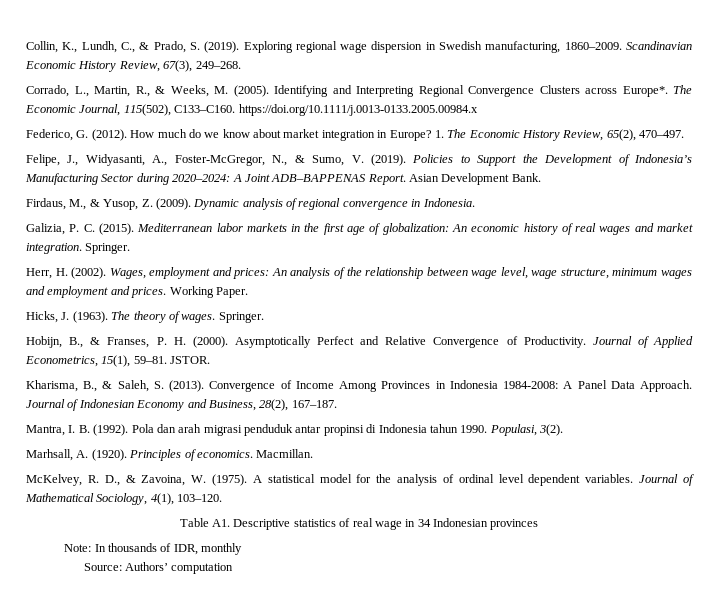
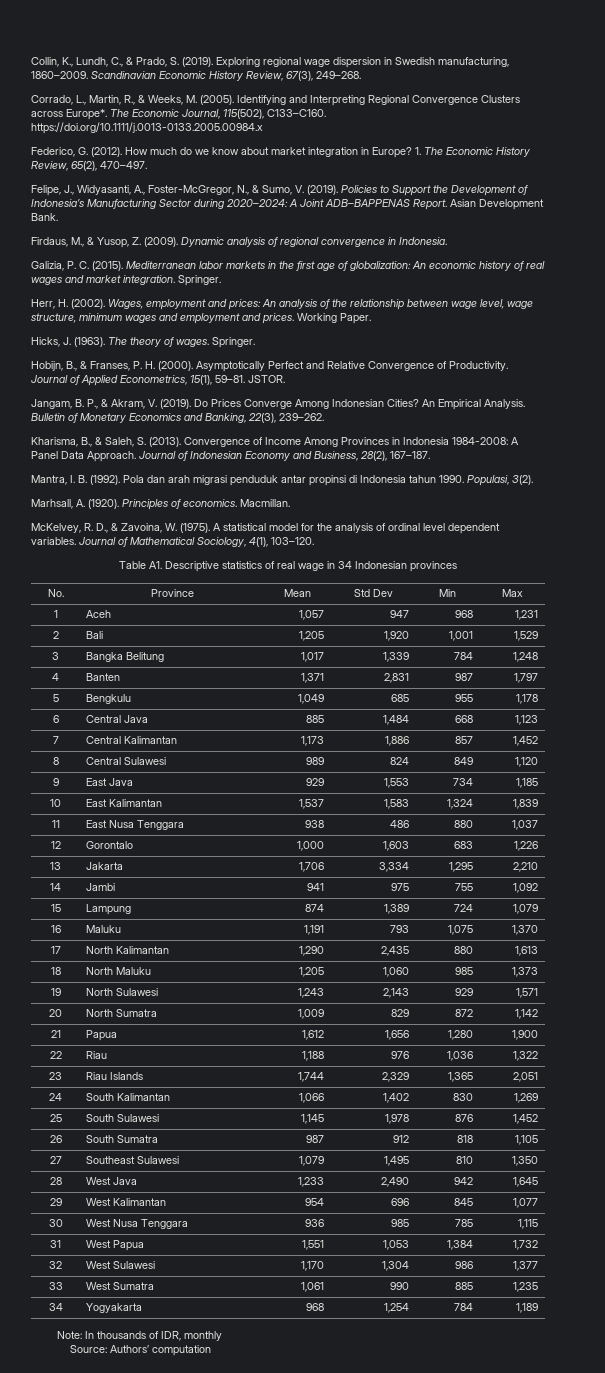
(211, 360) none -> [31,399,525,410] [31,413,324,423] // Jangam, B. P., & Akram, V. (2019). Do Prices Converge Among Indonesian Cities? An Empirical Analysis. Bulletin of Monetary Economics and Banking, 22(3), 239–262.
(539, 524) none -> [47,589,64,597] [150,589,194,597] [284,589,311,597] [353,589,393,597] [439,589,456,597] [501,589,523,597] [53,610,58,618] [86,610,112,618] [298,610,324,620] [389,610,409,618] [454,610,473,618] [514,610,538,620] [52,631,59,639] [86,631,104,639] [298,631,324,641] [383,631,409,641] [448,631,473,641] [513,631,538,641] [52,652,59,660] [86,652,165,662] [300,652,324,662] [382,652,409,662] [453,652,473,660] [512,652,538,662] [52,673,59,681] [86,673,121,681] [300,673,324,683] [383,673,409,683] [454,673,473,681] [513,673,538,683] [52,694,59,702] [86,694,132,704] [297,694,324,704] [390,694,409,702] [454,694,473,702] [515,694,538,704] [52,715,59,723] [86,715,149,723] [305,715,324,723] [382,715,409,725] [454,715,473,723] [514,715,538,725] [52,736,59,744] [86,736,178,744] [300,736,324,746] [384,736,409,746] [454,736,473,744] [512,736,538,746] [52,757,59,765] [86,757,167,765] [305,757,324,765] [389,757,409,765] [453,757,473,765] [514,757,538,767] [52,778,59,786] [86,778,134,786] [305,778,324,786] [383,778,409,788] [452,778,473,786] [515,778,538,788] [50,799,61,807] [86,799,163,807] [298,799,324,809] [383,799,409,809] [446,799,473,809] [512,799,538,809] [51,820,60,828] [86,820,185,830] [304,820,324,828] [389,820,409,828] [453,820,473,828] [511,820,538,830] [50,841,61,849] [86,841,134,849] [296,841,324,851] [382,841,409,851] [453,841,473,849] [513,841,538,851] [50,862,61,870] [86,862,124,870] [298,862,324,872] [378,862,409,872] [448,862,473,872] [512,862,538,872] [50,883,61,891] [86,883,116,891] [306,883,324,891] [390,883,409,891] [454,883,473,891] [512,883,538,893] [50,904,61,912] [86,904,132,915] [304,904,324,912] [383,904,409,914] [453,904,473,912] [512,904,538,914] [50,925,61,933] [86,925,122,933] [303,925,324,935] [389,925,409,933] [447,925,473,935] [511,925,538,935] [50,946,61,954] [86,946,170,954] [298,946,324,956] [380,946,409,956] [453,946,473,954] [514,946,538,956] [50,967,61,975] [86,967,152,975] [298,967,324,977] [382,967,409,977] [454,967,473,975] [511,967,538,977] [50,988,61,996] [86,988,159,996] [297,988,324,998] [382,988,409,998] [454,988,473,996] [515,988,538,998] [49,1009,62,1017] [86,1009,158,1017] [297,1009,324,1019] [390,1009,409,1017] [454,1009,473,1017] [514,1009,538,1019] [50,1030,61,1038] [86,1030,118,1041] [301,1030,324,1040] [384,1030,409,1040] [447,1030,473,1040] [511,1030,538,1040] [49,1051,62,1059] [86,1051,108,1059] [301,1051,324,1061] [390,1051,409,1059] [446,1051,473,1061] [512,1051,538,1061] [49,1072,62,1080] [86,1072,144,1080] [297,1072,324,1082] [381,1072,409,1082] [447,1072,473,1082] [512,1072,538,1082] [49,1093,62,1101] [86,1093,171,1101] [298,1093,324,1103] [382,1093,409,1103] [452,1093,473,1101] [513,1093,538,1103] [49,1114,62,1122] [86,1114,160,1122] [300,1114,324,1124] [384,1114,409,1124] [454,1114,473,1122] [512,1114,538,1124] [49,1135,62,1143] [86,1135,159,1143] [305,1135,324,1143] [392,1135,409,1143] [456,1135,473,1143] [514,1135,538,1145] [49,1156,62,1164] [86,1156,180,1164] [298,1156,324,1166] [383,1156,409,1166] [455,1156,473,1164] [511,1156,538,1166] [49,1177,62,1185] [86,1177,138,1185] [297,1177,324,1187] [380,1177,409,1187] [453,1177,473,1185] [512,1177,538,1187] [49,1198,62,1206] [86,1198,167,1206] [304,1198,324,1206] [390,1198,409,1206] [453,1198,473,1206] [512,1198,538,1208] [48,1219,63,1227] [86,1219,189,1229] [304,1219,324,1227] [390,1219,409,1227] [454,1219,473,1227] [517,1219,538,1229] [50,1240,61,1248] [86,1240,145,1251] [301,1240,324,1250] [382,1240,409,1250] [446,1240,473,1250] [512,1240,538,1250] [49,1261,62,1269] [86,1261,156,1269] [300,1261,324,1271] [381,1261,409,1271] [454,1261,473,1269] [512,1261,538,1271] [48,1282,63,1290] [86,1282,155,1290] [300,1282,324,1292] [389,1282,409,1290] [454,1282,473,1290] [512,1282,538,1292] [48,1303,63,1311] [86,1303,143,1313] [305,1303,324,1311] [383,1303,409,1313] [453,1303,473,1311] [515,1303,538,1313] // No. | Province | Mean | Std Dev | Min | Max // 1 | Aceh | 1,057 | 947 | 968 | 1,231 // 2 | Bali | 1,205 | 1,920 | 1,001 | 1,529 // 3 | Bangka Belitung | 1,017 | 1,339 | 784 | 1,248 // 4 | Banten | 1,371 | 2,831 | 987 | 1,797 // 5 | Bengkulu | 1,049 | 685 | 955 | 1,178 // 6 | Central Java | 885 | 1,484 | 668 | 1,123 // 7 | Central Kalimantan | 1,173 | 1,886 | 857 | 1,452 // 8 | Central Sulawesi | 989 | 824 | 849 | 1,120 // 9 | East Java | 929 | 1,553 | 734 | 1,185 // 10 | East Kalimantan | 1,537 | 1,583 | 1,324 | 1,839 // 11 | East Nusa Tenggara | 938 | 486 | 880 | 1,037 // 12 | Gorontalo | 1,000 | 1,603 | 683 | 1,226 // 13 | Jakarta | 1,706 | 3,334 | 1,295 | 2,210 // 14 | Jambi | 941 | 975 | 755 | 1,092 // 15 | Lampung | 874 | 1,389 | 724 | 1,079 // 16 | Maluku | 1,191 | 793 | 1,075 | 1,370 // 17 | North Kalimantan | 1,290 | 2,435 | 880 | 1,613 // 18 | North Maluku | 1,205 | 1,060 | 985 | 1,373 // 19 | North Sulawesi | 1,243 | 2,143 | 929 | 1,571 // 20 | North Sumatra | 1,009 | 829 | 872 | 1,142 // 21 | Papua | 1,612 | 1,656 | 1,280 | 1,900 // 22 | Riau | 1,188 | 976 | 1,036 | 1,322 // 23 | Riau Islands | 1,744 | 2,329 | 1,365 | 2,051 // 24 | South Kalimantan | 1,066 | 1,402 | 830 | 1,269 // 25 | South Sulawesi | 1,145 | 1,978 | 876 | 1,452 // 26 | South Sumatra | 987 | 912 | 818 | 1,105 // 27 | Southeast Sulawesi | 1,079 | 1,495 | 810 | 1,350 // 28 | West Java | 1,233 | 2,490 | 942 | 1,645 // 29 | West Kalimantan | 954 | 696 | 845 | 1,077 // 30 | West Nusa Tenggara | 936 | 985 | 785 | 1,115 // 31 | West Papua | 1,551 | 1,053 | 1,384 | 1,732 // 32 | West Sulawesi | 1,170 | 1,304 | 986 | 1,377 // 33 | West Sumatra | 1,061 | 990 | 885 | 1,235 // 34 | Yogyakarta | 968 | 1,254 | 784 | 1,189

